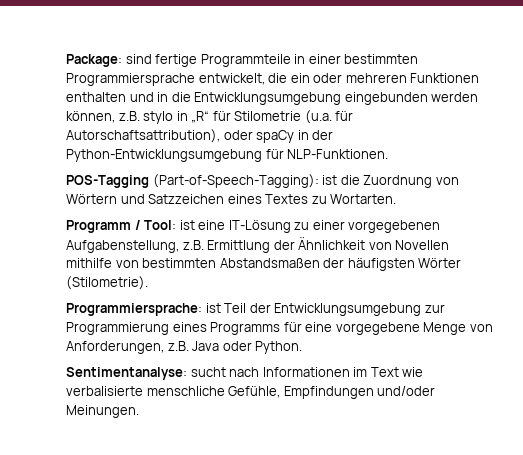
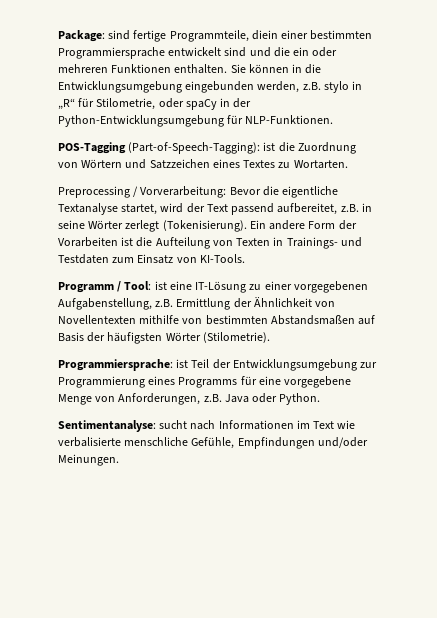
[200,54,306,67] Programmteile in -> [169,30,278,42] Programmteile, diein
[198,73,265,85] entwickelt, -> [168,47,271,57] entwickelt sind und
[66,92,154,102] enthalten und -> [174,64,289,74] enthalten. Sie können
[431,92,479,102] [66,111,115,123] werden können, -> [257,81,300,93] werden,
[234,110,354,124] [66,129,220,143] Stilometrie (u.a. für Autorschaftsattribution), -> [96,98,156,110] Stilometrie,
(397, 199) none -> [58,186,339,198] [58,203,372,215] [58,220,357,232] [58,237,362,249] [58,254,245,264] // Preprocessing / Vorverarbeitung: Bevor die eigentliche Textanalyse startet, wird der Text passend aufbereitet, z.B. in seine Wörter zerlegt (Tokenisierung). Ein andere Form der Vorarbeiten ist die Aufteilung von Texten in Trainings- und Testdaten zum Einsatz von KI-Tools.
[395,240,450,250] Novellen -> [58,315,136,324] Novellentexten
(320, 263) none -> [358,315,376,325] [58,332,84,342] auf Basis

